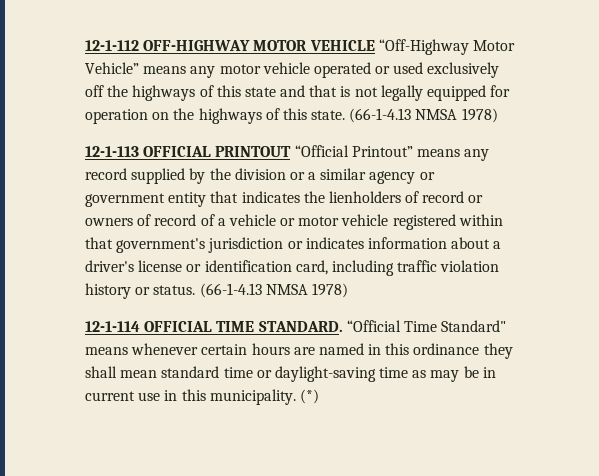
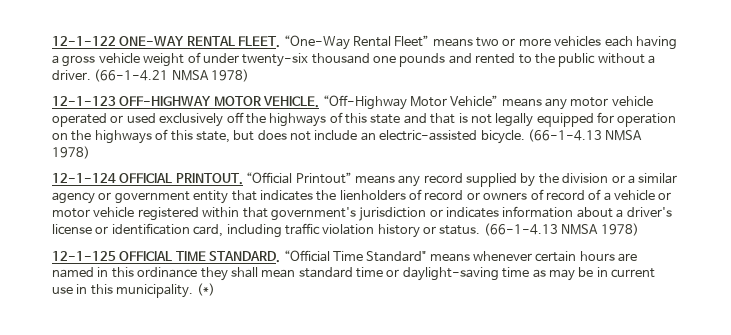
[85,40,139,51] 12-1-112 -> [52,35,677,50] [52,52,655,67] [52,69,250,82] [52,96,116,106] 12-1-122 ONE-WAY RENTAL FLEET. “One-Way Rental Fleet” means two or more vehicles each having a gross vehicle weight of under twenty-six thousand one pounds and rented to the public without a driver. (66-1-4.21 NMSA 1978) // 12-1-123
[309,40,375,51] VEHICLE -> [263,96,320,108] VEHICLE.
[311,108,498,123] [85,146,292,157] state. (66-1-4.13 NMSA 1978) // 12-1-113 OFFICIAL PRINTOUT -> [195,129,643,144] [52,146,90,159] [52,173,243,185] state, but does not include an electric-assisted bicycle. (66-1-4.13 NMSA 1978) // 12-1-124 OFFICIAL PRINTOUT.
[85,321,140,332] 12-1-114 -> [52,251,116,261] 12-1-125

